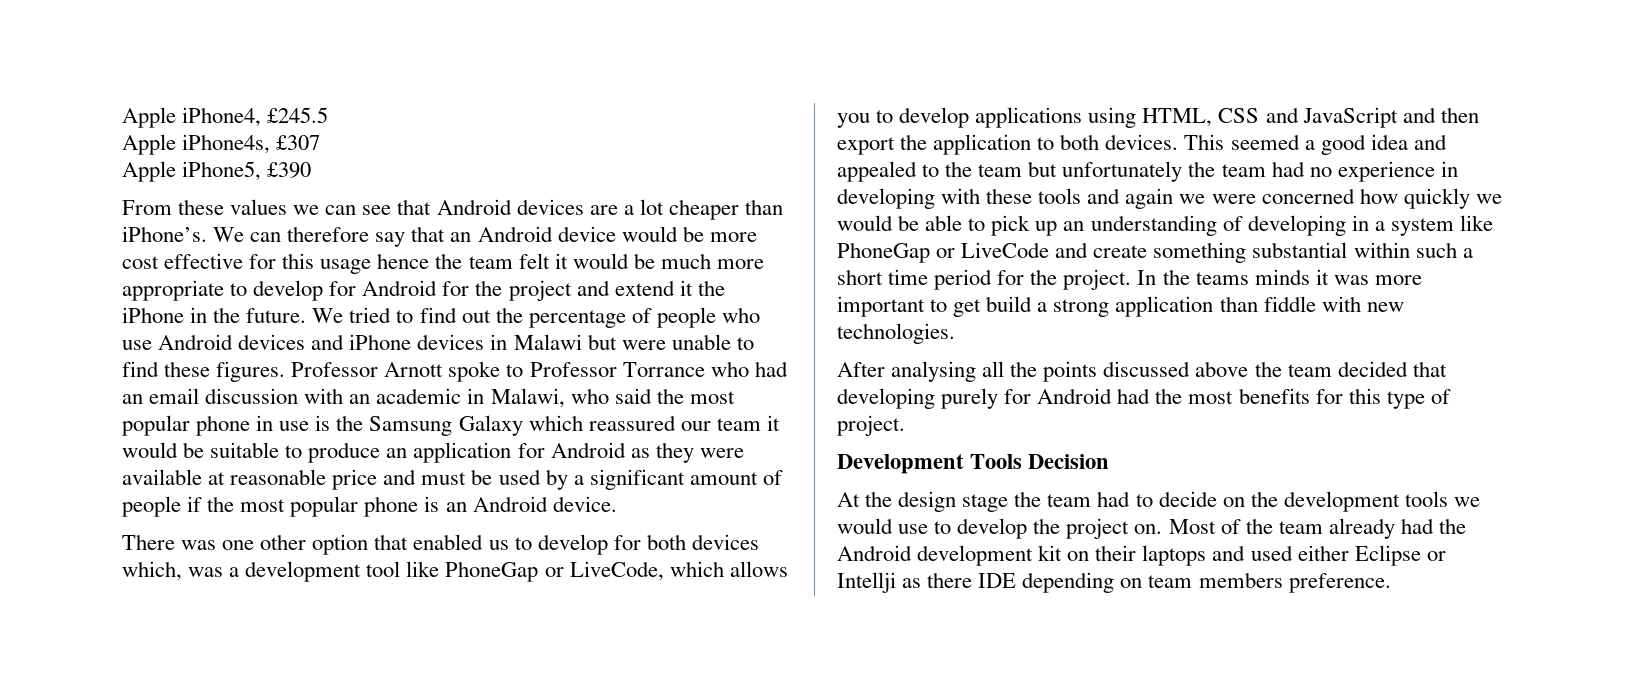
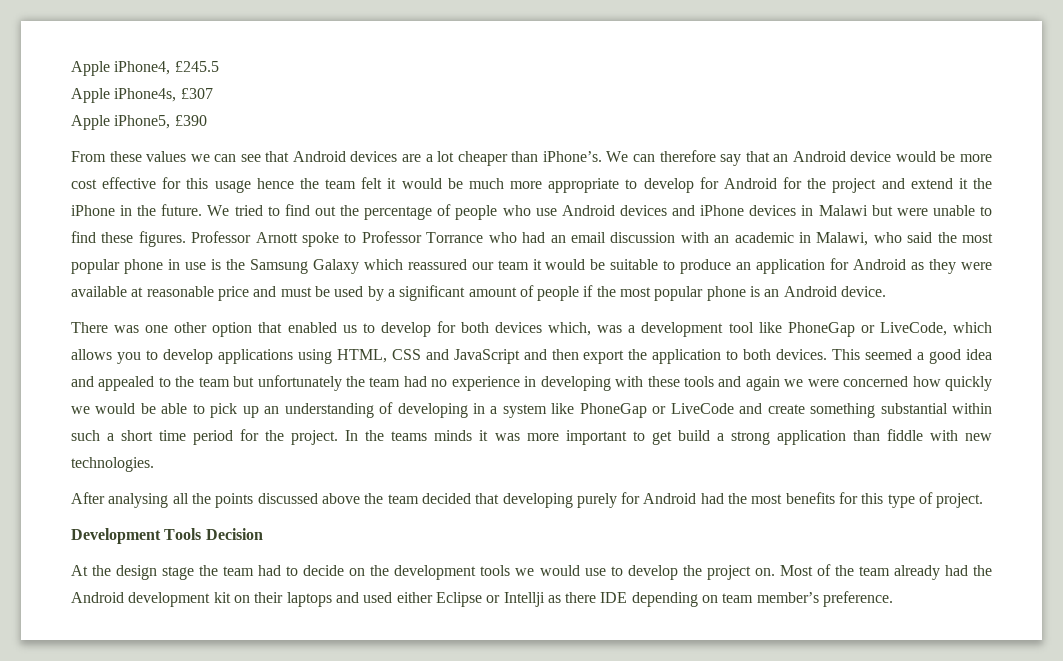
[1198,572,1283,588] members -> [756,592,819,603] member’s

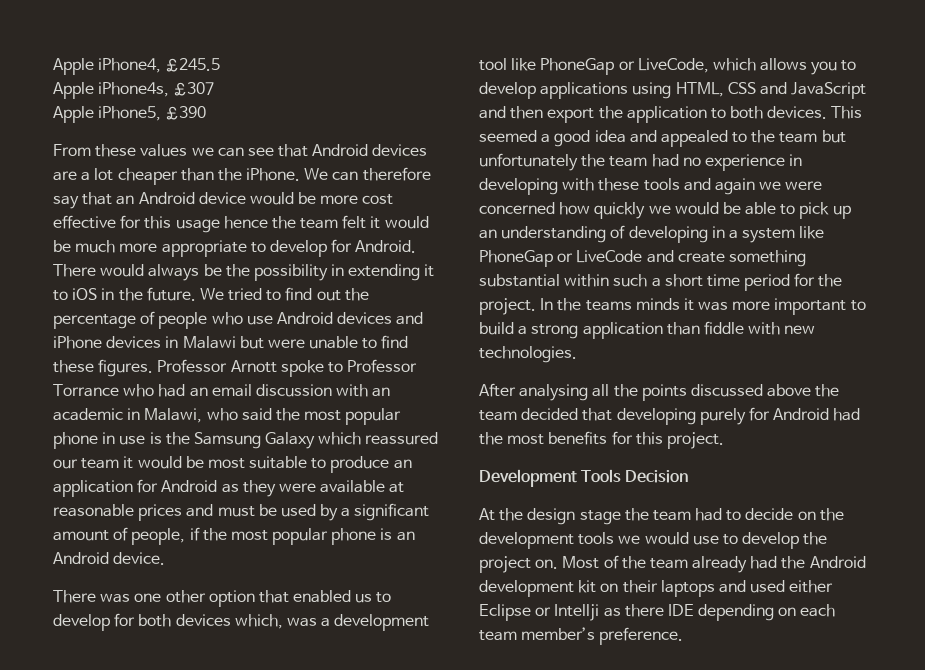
[542,151,602,162] iPhone’s. -> [217,168,301,181] the iPhone.
[723,177,992,193] [71,205,115,216] Android for the project and extend it the iPhone -> [355,240,417,253] [53,264,435,281] [53,288,98,301] Android. There would always be the possibility in extending it to iOS
(606, 264) none -> [207,458,245,469] most
[217,286,249,301] price -> [138,504,183,521] prices
[537,286,580,301] people -> [131,528,186,545] people,
[651,431,672,445] get -> (866, 305) none
[887,492,934,508] type of -> (663, 438) none
(719, 599) none -> [800,604,836,617] each

